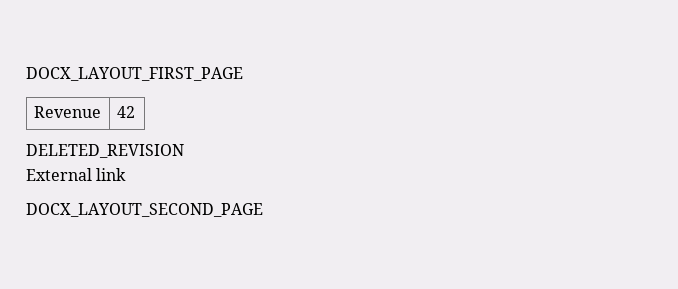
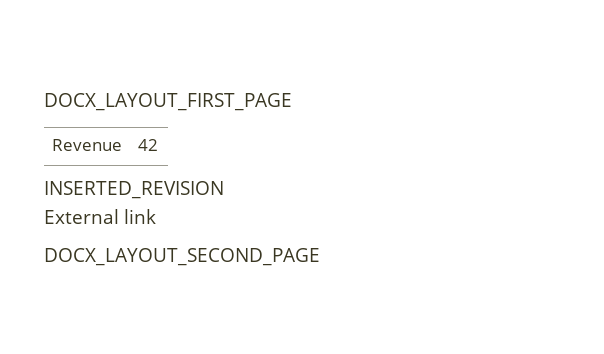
[26,144,184,158] DELETED_REVISION -> [44,181,224,199] INSERTED_REVISION

